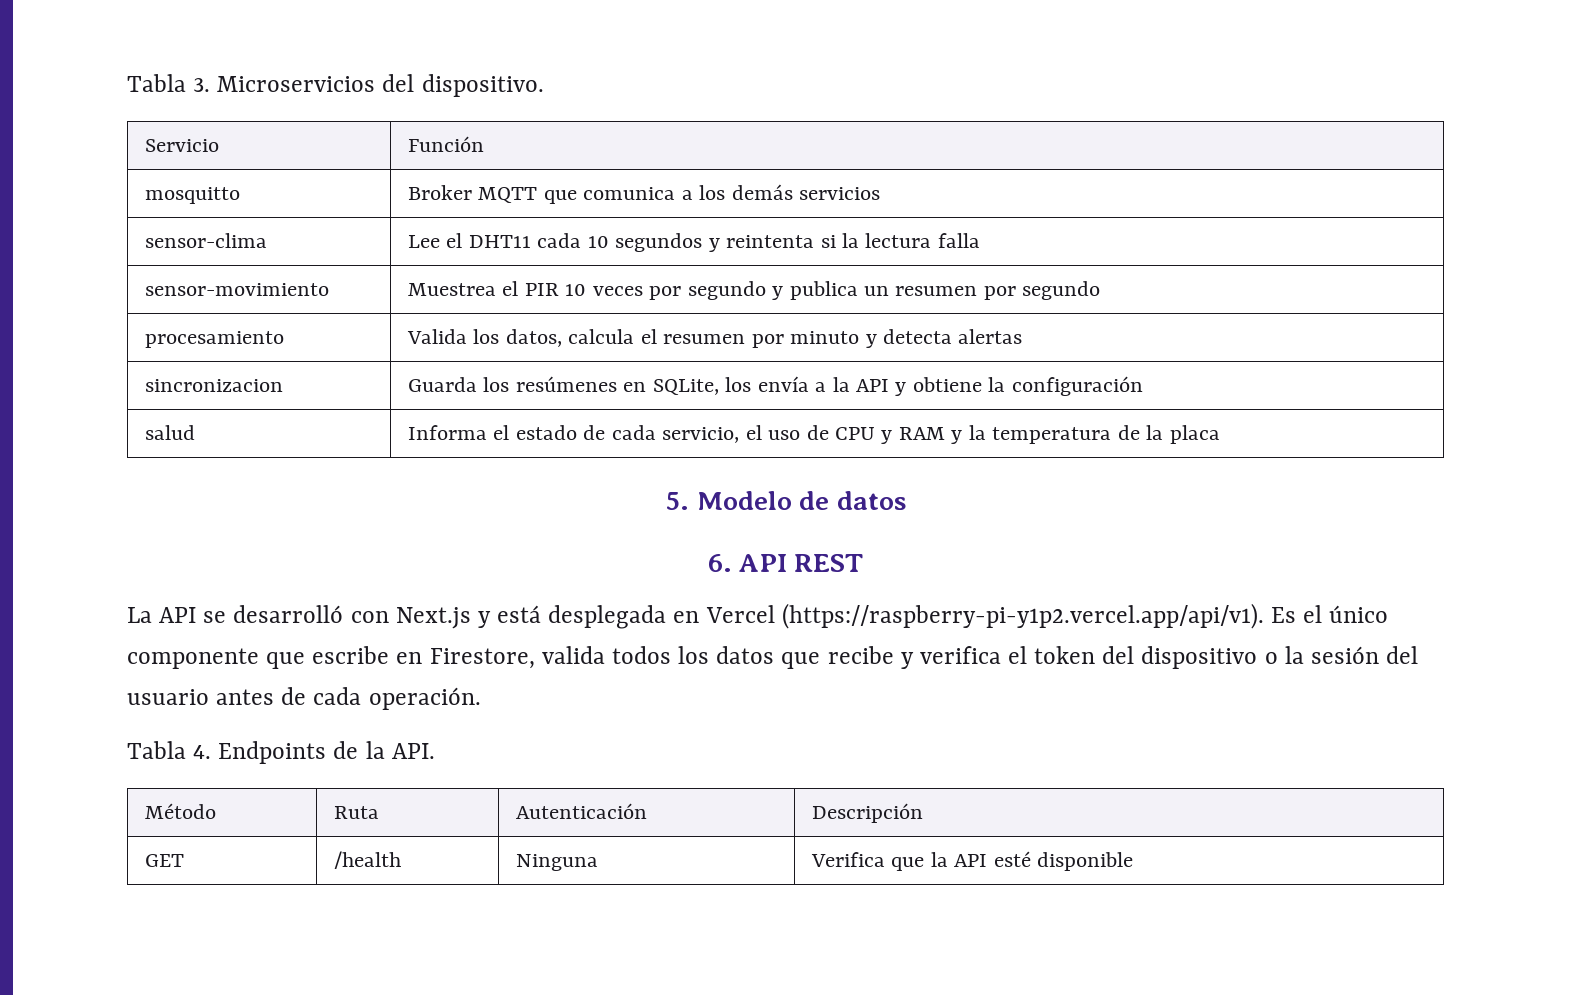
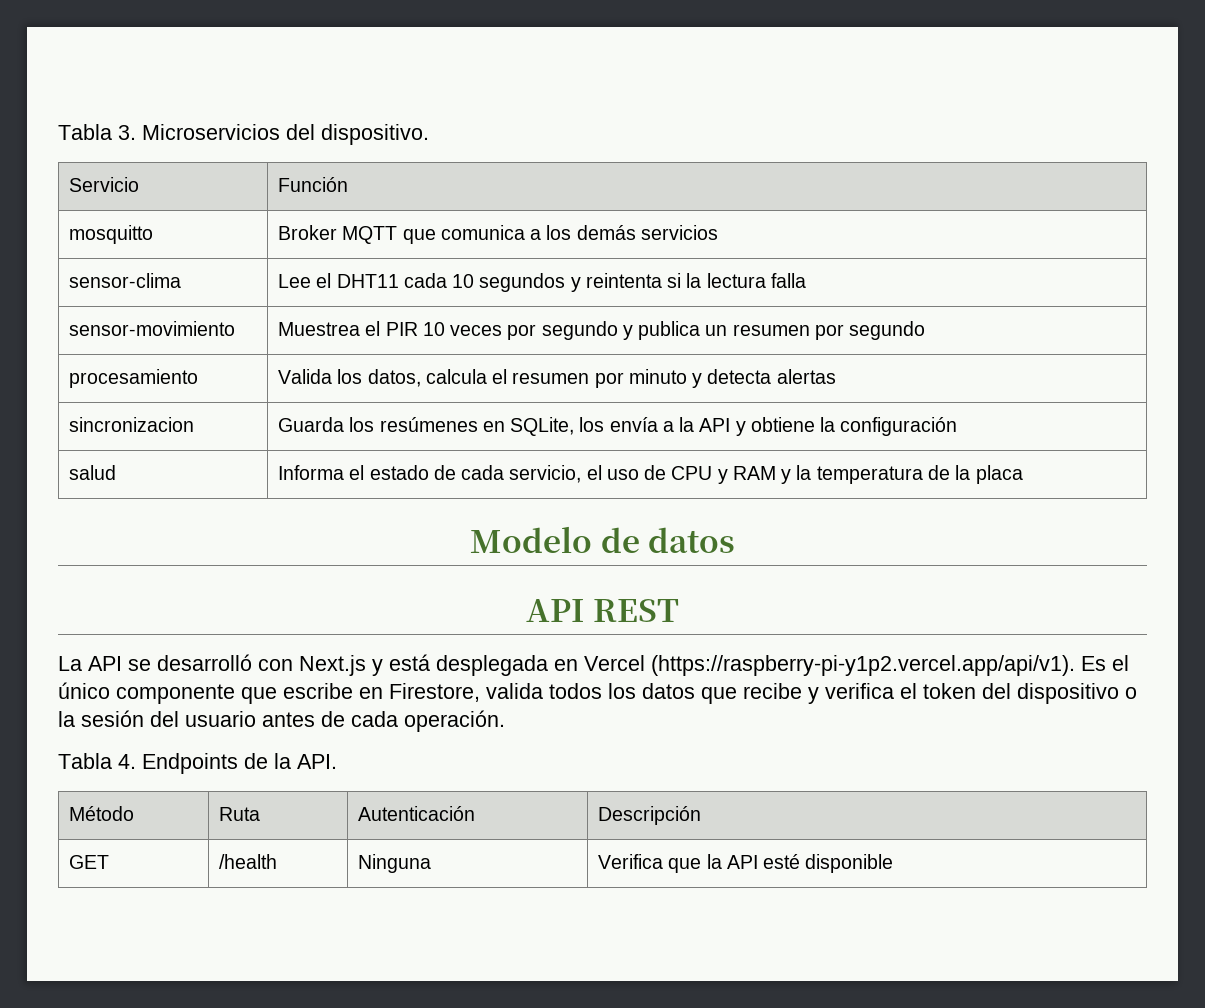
[665,492,690,510] 5. -> (1023, 474) none
[707,554,732,572] 6. -> (736, 540) none

